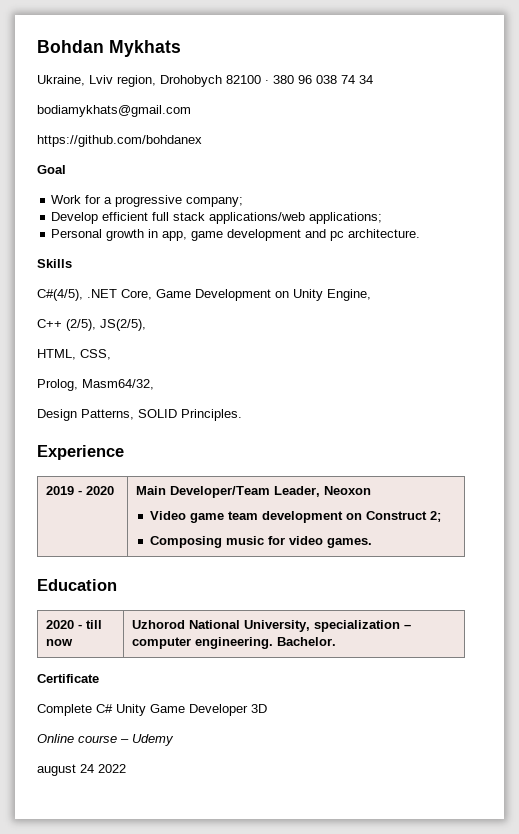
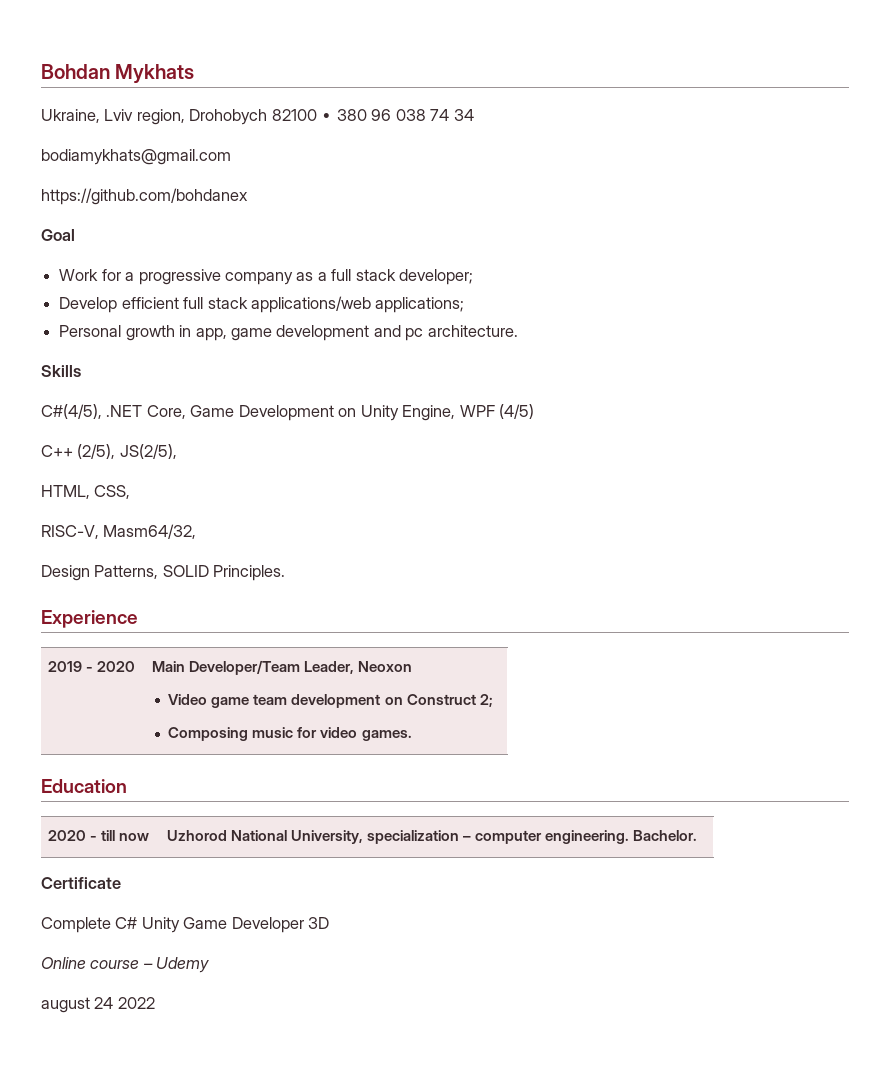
[186,197,244,207] company; -> [224,269,474,285] company as a full stack developer;
(371, 295) none -> [459,404,535,419] WPF (4/5)
[37,379,78,391] Prolog, -> [41,525,99,539] RISC-V,

